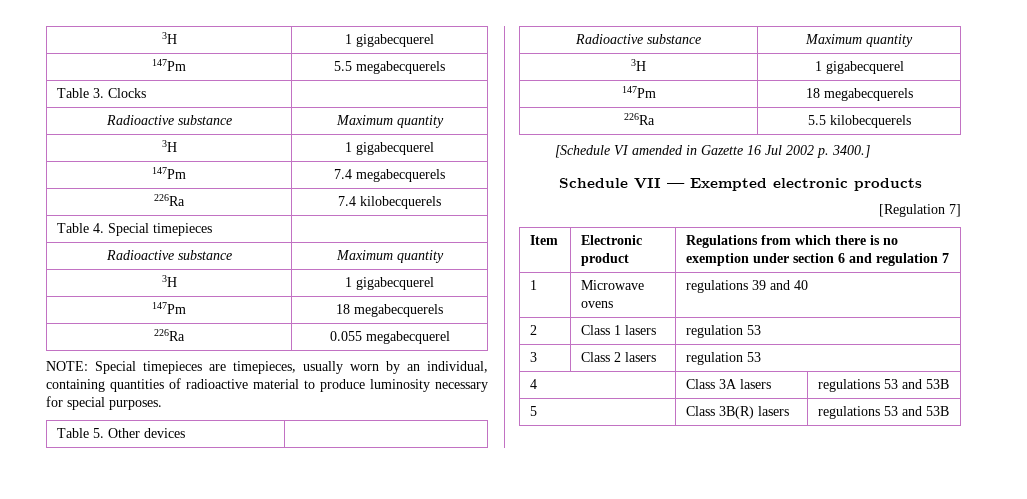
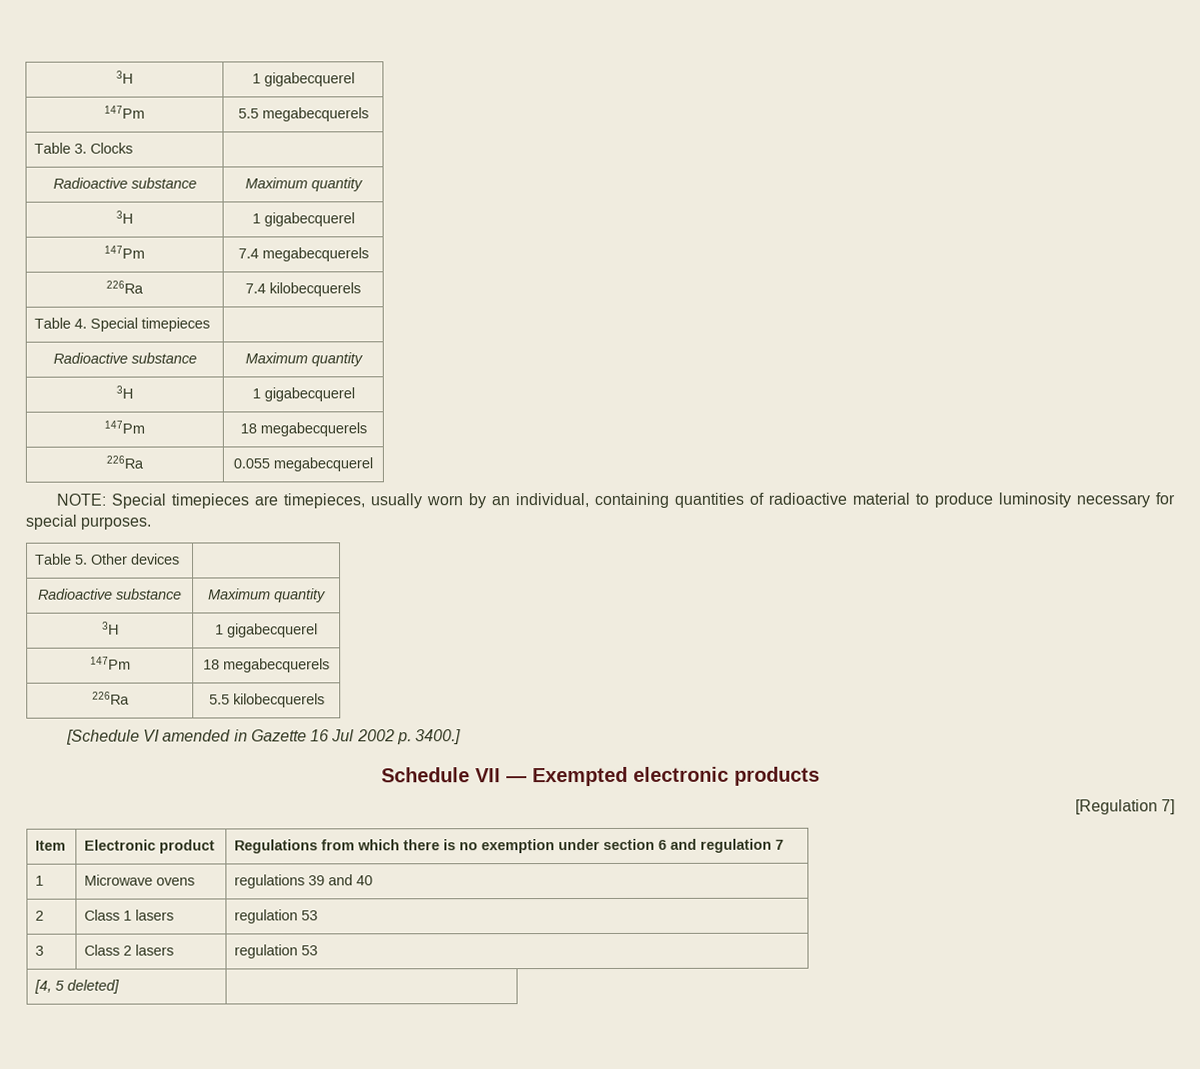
[530,379,538,389] [686,379,772,389] [818,379,950,392] [530,406,538,416] [686,406,790,419] [818,406,950,419] 4 | Class 3A lasers | regulations 53 and 53B // 5 | Class 3B(R) lasers | regulations 53 and 53B -> [34,979,121,994] [4, 5 deleted] |

